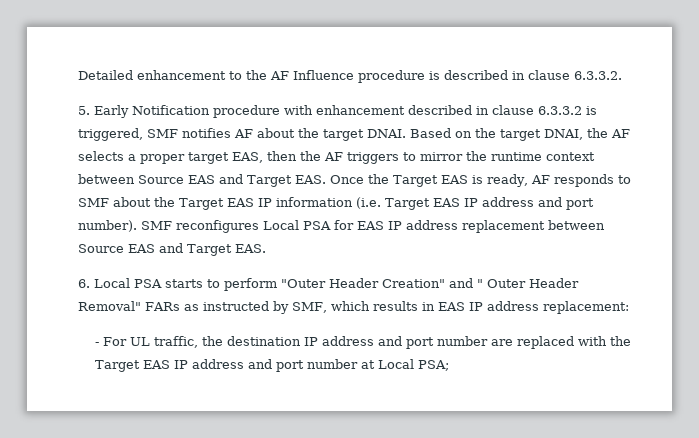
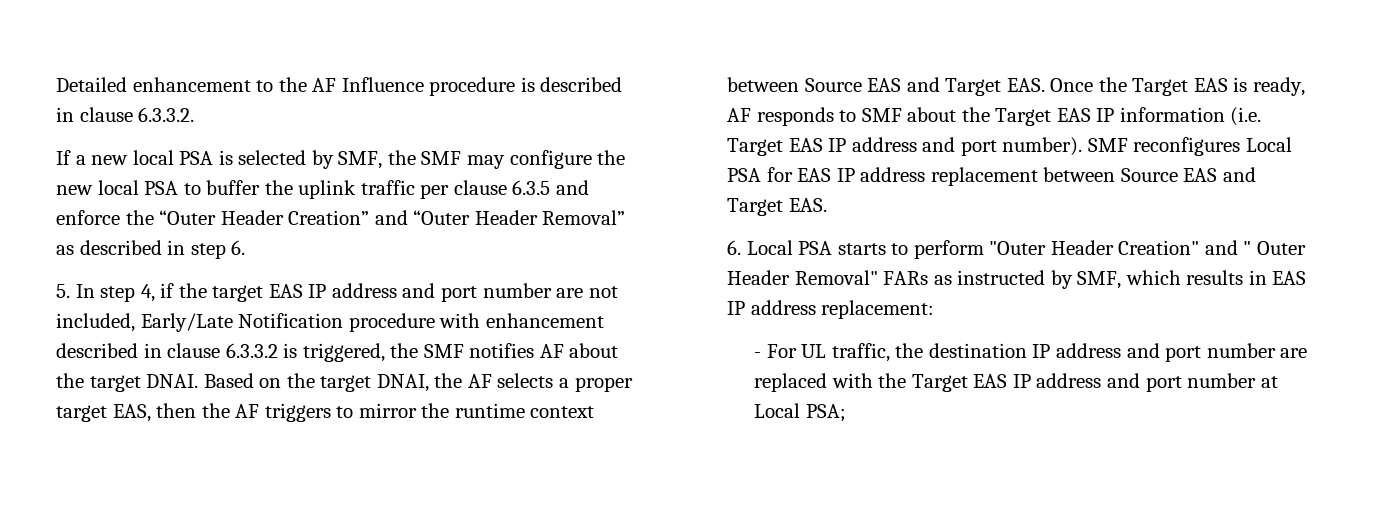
[77,105,129,118] 5. Early -> [56,150,626,169] [56,180,590,199] [56,210,626,225] [56,240,246,259] [56,283,618,302] [56,313,233,332] If a new local PSA is selected by SMF, the SMF may configure the new local PSA to buffer the uplink traffic per clause 6.3.5 and enforce the “Outer Header Creation” and “Outer Header Removal” as described in step 6. // 5. In step 4, if the target EAS IP address and port number are not included, Early/Late
(143, 134) none -> [390,343,419,358] the

